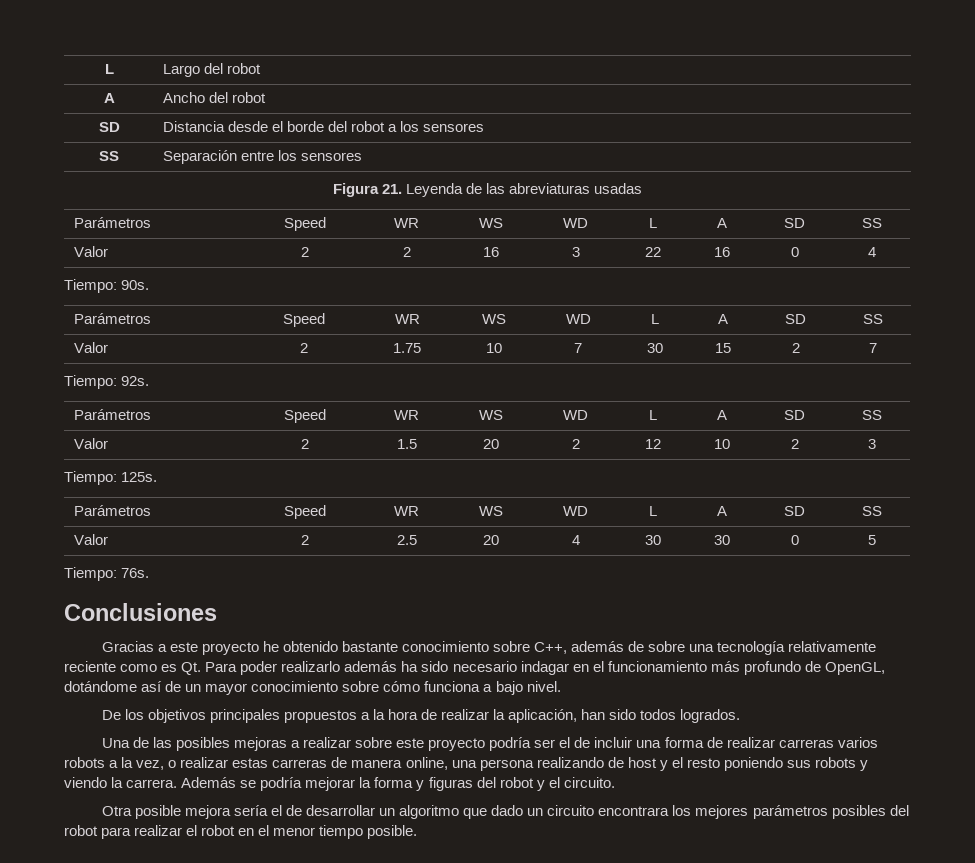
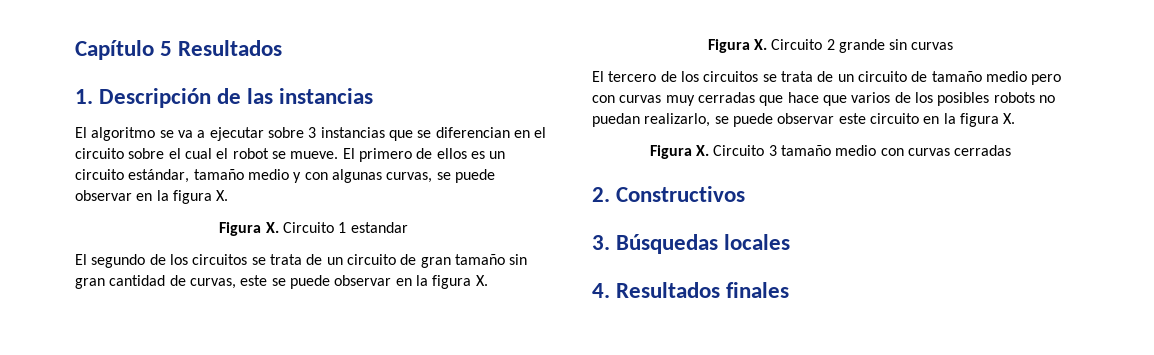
[104,64,114,74] [162,63,261,77] [103,93,115,103] [162,92,266,103] [98,122,120,132] [162,121,485,132] [99,151,119,161] [162,150,363,164] [332,183,643,197] [73,217,151,228] [284,217,326,231] [394,218,419,228] [479,218,503,228] [563,218,588,228] [649,218,657,228] [716,218,727,228] [784,218,805,228] [861,218,882,228] [73,246,108,257] [301,247,309,257] [402,247,411,257] [483,247,499,257] [571,247,580,257] [645,247,661,257] [713,247,730,257] [790,247,799,257] [867,247,876,257] [64,279,150,293] [73,313,151,324] [282,313,325,327] [394,314,420,324] [482,314,506,324] [565,314,591,324] [650,314,659,324] [717,314,728,324] [785,314,806,324] [862,314,883,324] [73,342,108,353] [299,343,308,353] [393,343,421,353] [486,343,502,353] [574,343,582,353] [646,343,663,353] [714,343,731,353] [791,343,800,353] [868,343,877,353] [64,375,150,389] [73,409,151,420] [284,409,326,423] [394,410,419,420] [479,410,503,420] [563,410,588,420] [649,410,657,420] [716,410,727,420] [784,410,805,420] [861,410,882,420] [73,438,108,449] [301,439,309,449] [396,439,417,449] [483,439,499,449] [571,439,580,449] [645,439,661,449] [713,439,730,449] [790,439,799,449] [867,439,876,449] [64,471,158,485] [73,505,151,516] [284,505,326,519] [394,506,419,516] [479,506,503,516] [563,506,588,516] [649,506,657,516] [716,506,727,516] [784,506,805,516] [861,506,882,516] [73,534,108,545] [301,535,309,545] [396,535,417,545] [483,535,499,545] [571,535,580,545] [645,535,661,545] [713,535,730,545] [790,535,799,545] [867,535,876,545] [64,567,150,581] [64,603,217,621] [101,641,877,655] [64,661,885,675] [64,681,561,695] [101,709,741,723] [101,737,878,751] [64,757,869,771] [64,777,615,791] [101,805,909,819] [64,825,418,839] L | Largo del robot // A | Ancho del robot // SD | Distancia desde el borde del robot a los sensores // SS | Separación entre los sensores // Figura 21. Leyenda de las abreviaturas usadas // Parámetros | Speed | WR | WS | WD | L | A | SD | SS // Valor | 2 | 2 | 16 | 3 | 22 | 16 | 0 | 4 // Tiempo: 90s. // Parámetros | Speed | WR | WS | WD | L | A | SD | SS // Valor | 2 | 1.75 | 10 | 7 | 30 | 15 | 2 | 7 // Tiempo: 92s. // Parámetros | Speed | WR | WS | WD | L | A | SD | SS // Valor | 2 | 1.5 | 20 | 2 | 12 | 10 | 2 | 3 // Tiempo: 125s. // Parámetros | Speed | WR | WS | WD | L | A | SD | SS // Valor | 2 | 2.5 | 20 | 4 | 30 | 30 | 0 | 5 // Tiempo: 76s. // Conclusiones // Gracias a este proyecto he obtenido bastante conocimiento sobre C++, además de sobre una tecnología relativamente reciente como es Qt. Para poder realizarlo además ha sido necesario indagar en el funcionamiento más profundo de OpenGL, dotándome así de un mayor conocimiento sobre cómo funciona a bajo nivel. // De los objetivos principales propuestos a la hora de realizar la aplicación, han sido todos logrados. // Una de las posibles mejoras a realizar sobre este proyecto podría ser el de incluir una forma de realizar carreras varios robots a la vez, o realizar estas carreras de manera online, una persona realizando de host y el resto poniendo sus robots y viendo la carrera. Además se podría mejorar la forma y figuras del robot y el circuito. // Otra posible mejora sería el de desarrollar un algoritmo que dado un circuito encontrara los mejores parámetros posibles del robot para realizar el robot en el menor tiempo posible. -> [75,40,283,60] [75,88,374,108] [75,127,547,141] [75,148,506,162] [75,169,495,183] [75,190,229,204] [219,222,408,236] [75,254,528,268] [75,275,488,289] [707,39,954,53] [592,71,1062,85] [592,92,1055,106] [592,113,1016,127] [649,145,1012,159] [592,186,746,202] [592,234,791,254] [592,282,790,298] Capítulo 5 Resultados // 1. Descripción de las instancias // El algoritmo se va a ejecutar sobre 3 instancias que se diferencian en el circuito sobre el cual el robot se mueve. El primero de ellos es un circuito estándar, tamaño medio y con algunas curvas, se puede observar en la figura X. // Figura X. Circuito 1 estandar // El segundo de los circuitos se trata de un circuito de gran tamaño sin gran cantidad de curvas, este se puede observar en la figura X. // Figura X. Circuito 2 grande sin curvas // El tercero de los circuitos se trata de un circuito de tamaño medio pero con curvas muy cerradas que hace que varios de los posibles robots no puedan realizarlo, se puede observar este circuito en la figura X. // Figura X. Circuito 3 tamaño medio con curvas cerradas // 2. Constructivos // 3. Búsquedas locales // 4. Resultados finales

